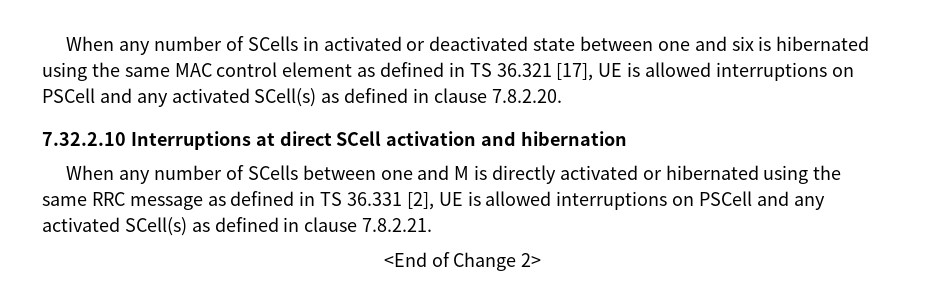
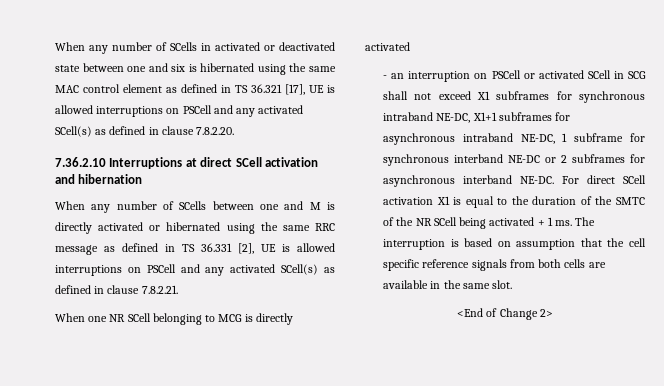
[42,132,126,146] 7.32.2.10 -> [55,157,106,167] 7.36.2.10
(433, 225) none -> [55,313,293,325] [365,42,410,51] [383,70,646,82] [383,91,645,103] [383,112,571,123] [383,133,645,145] [383,154,645,166] [383,175,646,187] [383,196,645,208] [383,217,596,229] [383,238,646,250] [383,259,606,271] [383,280,513,289] // When one NR SCell belonging to MCG is directly activated // - an interruption on PSCell or activated SCell in SCG shall not exceed X1 subframes for synchronous intraband NE-DC, X1+1 subframes for asynchronous intraband NE-DC, 1 subframe for synchronous interband NE-DC or 2 subframes for asynchronous interband NE-DC. For direct SCell activation X1 is equal to the duration of the SMTC of the NR SCell being activated + 1 ms. The interruption is based on assumption that the cell specific reference signals from both cells are available in the same slot.

